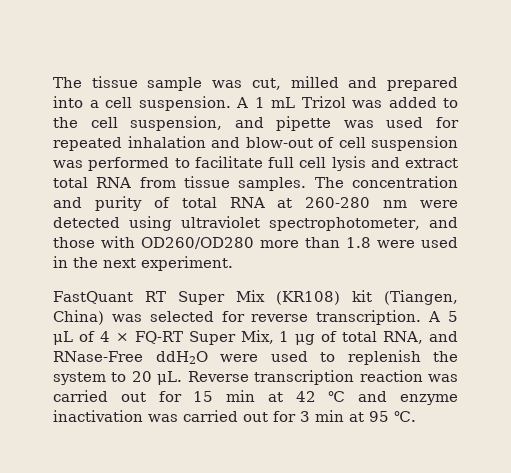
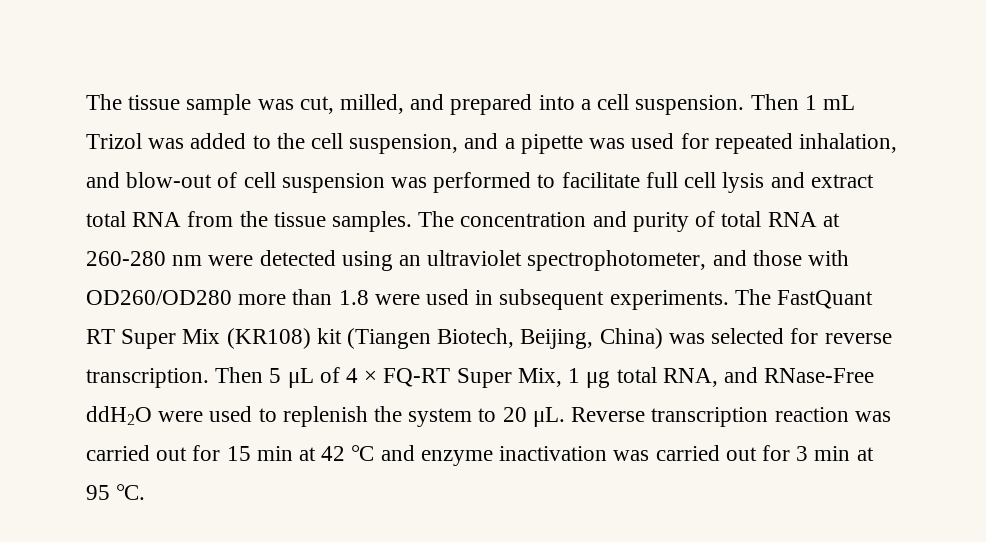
[290,76,339,88] milled -> [340,94,405,114] milled,
[236,97,248,108] A -> [750,94,799,110] Then
(264, 122) none -> [504,138,515,149] a
[127,136,206,148] inhalation -> [798,133,897,153] inhalation,
(176, 182) none -> [239,211,268,227] the
(173, 223) none -> [399,255,422,266] an
[73,256,233,271] the next experiment. // -> [499,289,771,310] subsequent experiments. The
[384,290,458,305] (Tiangen, -> [347,328,594,349] (Tiangen Biotech, Beijing,
[428,311,441,322] A -> [215,367,264,383] Then
[321,331,338,342] of -> (611, 379) none

